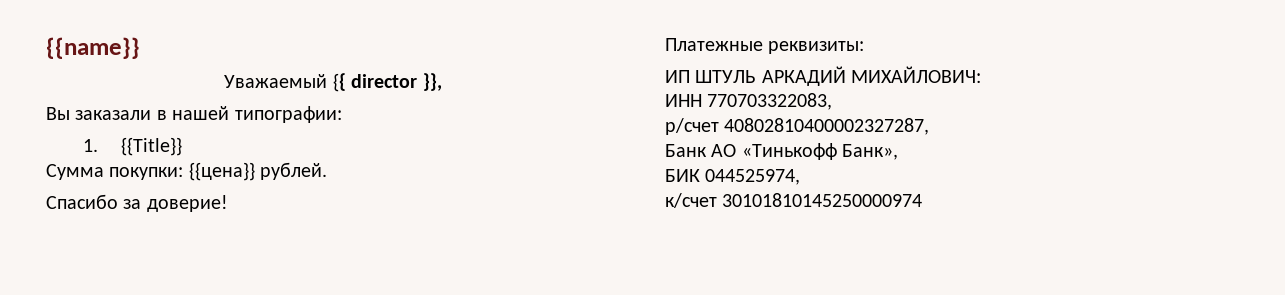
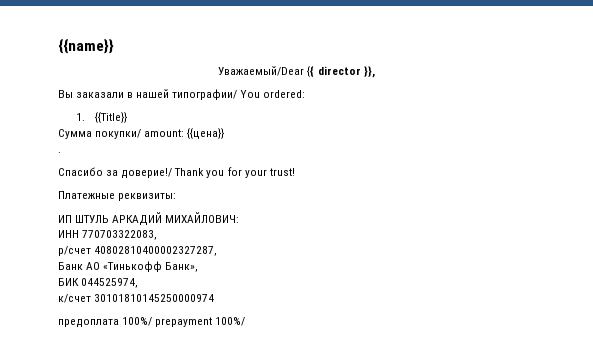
[224,74,328,88] Уважаемый -> [218,66,305,76] Уважаемый/Dear
[234,106,342,123] типографии: -> [172,89,305,100] типографии/ You ordered:
[109,167,184,180] покупки: -> [95,129,185,139] покупки/ amount:
[260,162,328,180] рублей. -> [58,152,61,153] // .
[146,195,228,212] доверие! -> [121,167,295,179] доверие!/ Thank you for your trust!
(923, 200) none -> [58,317,246,328] // предоплата 100%/ prepayment 100%/

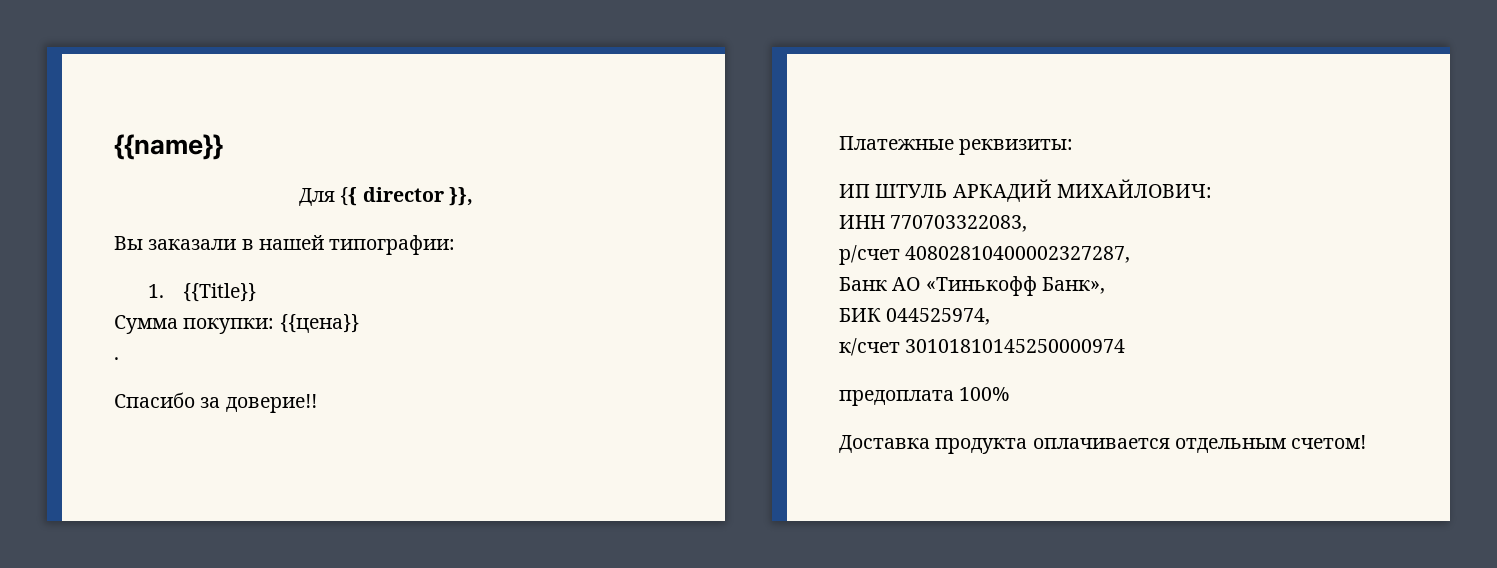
[218,66,305,76] Уважаемый/Dear -> [299,188,336,206] Для
[172,89,305,100] типографии/ You ordered: -> [329,235,456,255] типографии:
[95,129,185,139] покупки/ amount: -> [183,318,275,334] покупки:
[121,167,295,179] доверие!/ Thank you for your trust! -> [225,394,317,413] доверие!!
[122,317,246,327] 100%/ prepayment 100%/ -> [959,387,1010,401] [839,435,1367,454] 100% // Доставка продукта оплачивается отдельным счетом!

